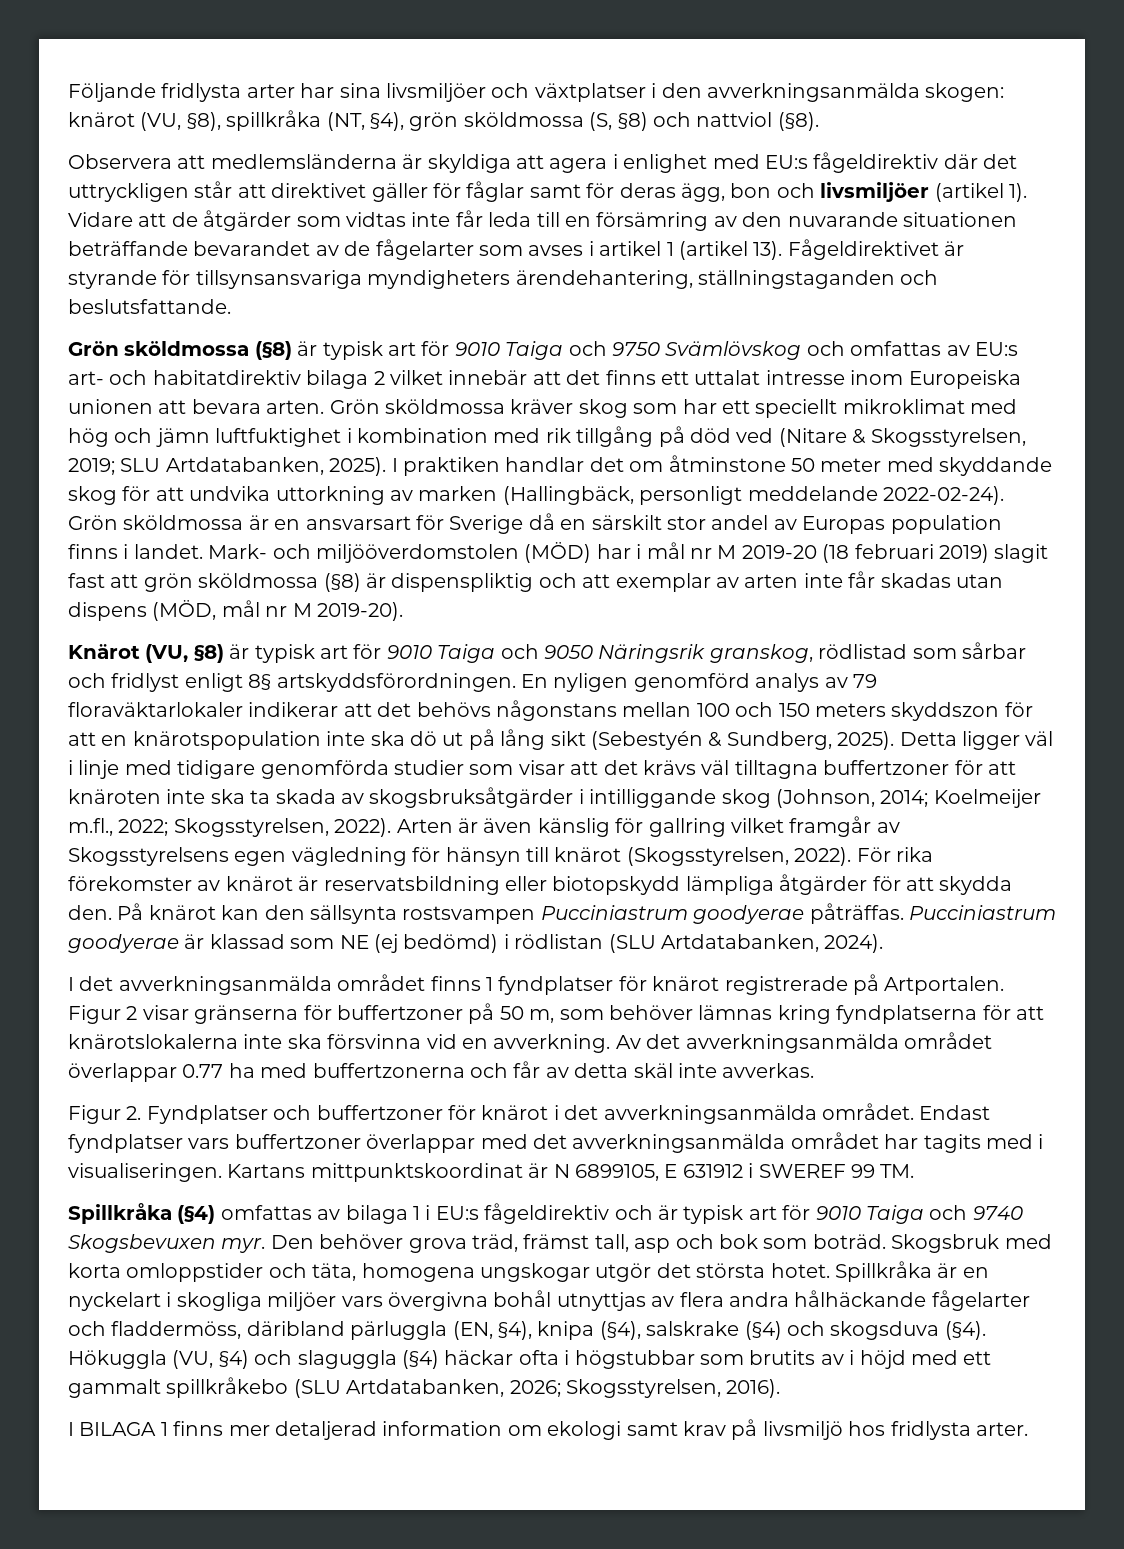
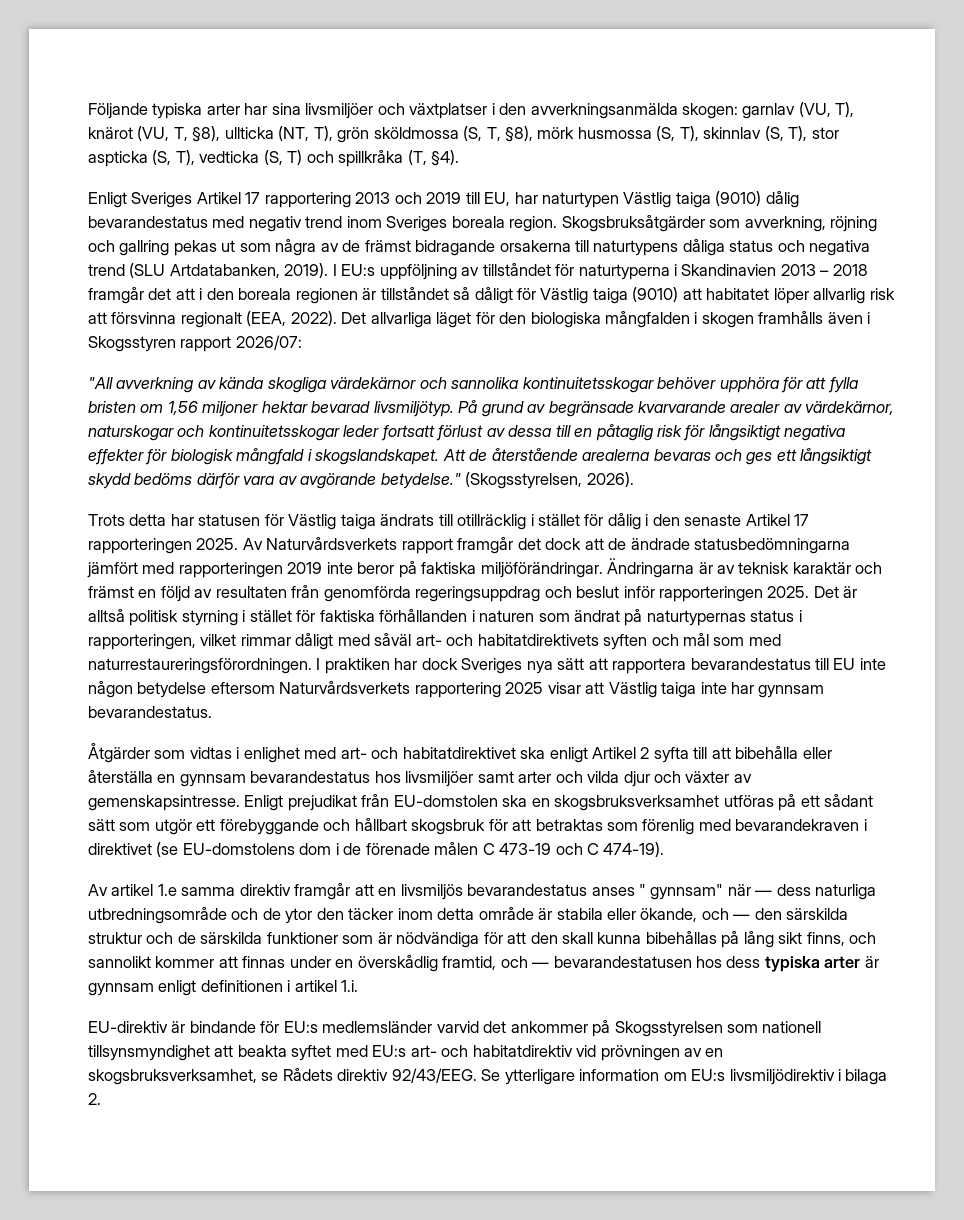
[161,83,242,102] fridlysta -> [152,103,203,119] typiska
[68,110,819,131] [68,152,1018,173] [68,181,1027,202] [68,210,1017,231] [68,239,965,260] [68,270,939,289] [68,299,231,314] [68,341,1018,360] [68,370,1021,389] [68,399,1018,418] [68,426,1026,447] [68,455,1053,476] [68,486,1004,505] [68,513,1002,534] [68,542,1049,563] [68,571,1003,592] [68,600,403,621] [68,642,1026,663] [68,673,877,692] [68,700,1033,721] [68,729,1054,750] [68,760,1016,779] [68,787,1041,808] [68,816,900,837] [68,847,933,866] [68,874,1013,895] [68,903,1056,924] [68,934,884,953] [68,974,1005,995] [68,1003,1044,1024] [68,1032,992,1053] [68,1061,815,1082] [68,1103,991,1124] [68,1132,1044,1153] [68,1163,915,1182] [68,1203,1023,1224] [68,1234,1052,1253] [68,1261,989,1282] [68,1290,1030,1311] [68,1321,986,1340] [68,1350,992,1369] [68,1377,781,1398] [68,1419,1028,1440] knärot (VU, §8), spillkråka (NT, §4), grön sköldmossa (S, §8) och nattviol (§8). // Observera att medlemsländerna är skyldiga att agera i enlighet med EU:s fågeldirektiv där det uttryckligen står att direktivet gäller för fåglar samt för deras ägg, bon och livsmiljöer (artikel 1). Vidare att de åtgärder som vidtas inte får leda till en försämring av den nuvarande situationen beträffande bevarandet av de fågelarter som avses i artikel 1 (artikel 13). Fågeldirektivet är styrande för tillsynsansvariga myndigheters ärendehantering, ställningstaganden och beslutsfattande. // Grön sköldmossa (§8) är typisk art för 9010 Taiga och 9750 Svämlövskog och omfattas av EU:s art- och habitatdirektiv bilaga 2 vilket innebär att det finns ett uttalat intresse inom Europeiska unionen att bevara arten. Grön sköldmossa kräver skog som har ett speciellt mikroklimat med hög och jämn luftfuktighet i kombination med rik tillgång på död ved (Nitare & Skogsstyrelsen, 2019; SLU Artdatabanken, 2025). I praktiken handlar det om åtminstone 50 meter med skyddande skog för att undvika uttorkning av marken (Hallingbäck, personligt meddelande 2022-02-24). Grön sköldmossa är en ansvarsart för Sverige då en särskilt stor andel av Europas population finns i landet. Mark- och miljööverdomstolen (MÖD) har i mål nr M 2019-20 (18 februari 2019) slagit fast att grön sköldmossa (§8) är dispenspliktig och att exemplar av arten inte får skadas utan dispens (MÖD, mål nr M 2019-20). // Knärot (VU, §8) är typisk art för 9010 Taiga och 9050 Näringsrik granskog, rödlistad som sårbar och fridlyst enligt 8§ artskyddsförordningen. En nyligen genomförd analys av 79 floraväktarlokaler indikerar att det behövs någonstans mellan 100 och 150 meters skyddszon för att en knärotspopulation inte ska dö ut på lång sikt (Sebestyén & Sundberg, 2025). Detta ligger väl i linje med tidigare genomförda studier som visar att det krävs väl tilltagna buffertzoner för att knäroten inte ska ta skada av skogsbruksåtgärder i intilliggande skog (Johnson, 2014; Koelmeijer m.fl., 2022; Skogsstyrelsen, 2022). Arten är även känslig för gallring vilket framgår av Skogsstyrelsens egen vägledning för hänsyn till knärot (Skogsstyrelsen, 2022). För rika förekomster av knärot är reservatsbildning eller biotopskydd lämpliga åtgärder för att skydda den. På knärot kan den sällsynta rostsvampen Pucciniastrum goodyerae påträffas. Pucciniastrum goodyerae är klassad som NE (ej bedömd) i rödlistan (SLU Artdatabanken, 2024). // I det avverkningsanmälda området finns 1 fyndplatser för knärot registrerade på Artportalen. Figur 2 visar gränserna för buffertzoner på 50 m, som behöver lämnas kring fyndplatserna för att knärotslokalerna inte ska försvinna vid en avverkning. Av det avverkningsanmälda området överlappar 0.77 ha med buffertzonerna och får av detta skäl inte avverkas. // Figur 2. Fyndplatser och buffertzoner för knärot i det avverkningsanmälda området. Endast fyndplatser vars buffertzoner överlappar med det avverkningsanmälda området har tagits med i visualiseringen. Kartans mittpunktskoordinat är N 6899105, E 631912 i SWEREF 99 TM. // Spillkråka (§4) omfattas av bilaga 1 i EU:s fågeldirektiv och är typisk art för 9010 Taiga och 9740 Skogsbevuxen myr. Den behöver grova träd, främst tall, asp och bok som boträd. Skogsbruk med korta omloppstider och täta, homogena ungskogar utgör det största hotet. Spillkråka är en nyckelart i skogliga miljöer vars övergivna bohål utnyttjas av flera andra hålhäckande fågelarter och fladdermöss, däribland pärluggla (EN, §4), knipa (§4), salskrake (§4) och skogsduva (§4). Hökuggla (VU, §4) och slaguggla (§4) häckar ofta i högstubbar som brutits av i höjd med ett gammalt spillkråkebo (SLU Artdatabanken, 2026; Skogsstyrelsen, 2016). // I BILAGA 1 finns mer detaljerad information om ekologi samt krav på livsmiljö hos fridlysta arter. -> [742,102,855,119] [88,126,839,143] [88,150,460,167] [88,191,799,208] [88,215,878,232] [88,239,871,256] [88,263,868,280] [88,287,895,304] [88,311,871,328] [88,335,302,352] [88,377,858,393] [88,400,895,417] [88,424,846,441] [88,448,873,465] [88,472,634,489] [88,513,810,530] [88,537,851,554] [87,558,883,578] [88,585,858,602] [88,609,802,626] [88,633,781,650] [88,658,886,674] [88,681,825,698] [88,706,212,718] [88,743,832,763] [88,770,752,787] [88,794,874,811] [88,818,867,835] [88,842,665,857] [88,883,877,900] [88,907,849,924] [88,931,877,948] [88,955,879,972] [88,980,359,996] [88,1020,822,1037] [88,1045,724,1061] [88,1068,888,1085] [88,1093,101,1105] garnlav (VU, T), knärot (VU, T, §8), ullticka (NT, T), grön sköldmossa (S, T, §8), mörk husmossa (S, T), skinnlav (S, T), stor aspticka (S, T), vedticka (S, T) och spillkråka (T, §4). // Enligt Sveriges Artikel 17 rapportering 2013 och 2019 till EU, har naturtypen Västlig taiga (9010) dålig bevarandestatus med negativ trend inom Sveriges boreala region. Skogsbruksåtgärder som avverkning, röjning och gallring pekas ut som några av de främst bidragande orsakerna till naturtypens dåliga status och negativa trend (SLU Artdatabanken, 2019). I EU:s uppföljning av tillståndet för naturtyperna i Skandinavien 2013 – 2018 framgår det att i den boreala regionen är tillståndet så dåligt för Västlig taiga (9010) att habitatet löper allvarlig risk att försvinna regionalt (EEA, 2022). Det allvarliga läget för den biologiska mångfalden i skogen framhålls även i Skogsstyren rapport 2026/07: // "All avverkning av kända skogliga värdekärnor och sannolika kontinuitetsskogar behöver upphöra för att fylla bristen om 1,56 miljoner hektar bevarad livsmiljötyp. På grund av begränsade kvarvarande arealer av värdekärnor, naturskogar och kontinuitetsskogar leder fortsatt förlust av dessa till en påtaglig risk för långsiktigt negativa effekter för biologisk mångfald i skogslandskapet. Att de återstående arealerna bevaras och ges ett långsiktigt skydd bedöms därför vara av avgörande betydelse." (Skogsstyrelsen, 2026). // Trots detta har statusen för Västlig taiga ändrats till otillräcklig i stället för dålig i den senaste Artikel 17 rapporteringen 2025. Av Naturvårdsverkets rapport framgår det dock att de ändrade statusbedömningarna jämfört med rapporteringen 2019 inte beror på faktiska miljöförändringar. Ändringarna är av teknisk karaktär och främst en följd av resultaten från genomförda regeringsuppdrag och beslut inför rapporteringen 2025. Det är alltså politisk styrning i stället för faktiska förhållanden i naturen som ändrat på naturtypernas status i rapporteringen, vilket rimmar dåligt med såväl art- och habitatdirektivets syften och mål som med naturrestaureringsförordningen. I praktiken har dock Sveriges nya sätt att rapportera bevarandestatus till EU inte någon betydelse eftersom Naturvårdsverkets rapportering 2025 visar att Västlig taiga inte har gynnsam bevarandestatus. // Åtgärder som vidtas i enlighet med art- och habitatdirektivet ska enligt Artikel 2 syfta till att bibehålla eller återställa en gynnsam bevarandestatus hos livsmiljöer samt arter och vilda djur och växter av gemenskapsintresse. Enligt prejudikat från EU-domstolen ska en skogsbruksverksamhet utföras på ett sådant sätt som utgör ett förebyggande och hållbart skogsbruk för att betraktas som förenlig med bevarandekraven i direktivet (se EU-domstolens dom i de förenade målen C 473-19 och C 474-19). // Av artikel 1.e samma direktiv framgår att en livsmiljös bevarandestatus anses " gynnsam" när — dess naturliga utbredningsområde och de ytor den täcker inom detta område är stabila eller ökande, och — den särskilda struktur och de särskilda funktioner som är nödvändiga för att den skall kunna bibehållas på lång sikt finns, och sannolikt kommer att finnas under en överskådlig framtid, och — bevarandestatusen hos dess typiska arter är gynnsam enligt definitionen i artikel 1.i. // EU-direktiv är bindande för EU:s medlemsländer varvid det ankommer på Skogsstyrelsen som nationell tillsynsmyndighet att beakta syftet med EU:s art- och habitatdirektiv vid prövningen av en skogsbruksverksamhet, se Rådets direktiv 92/43/EEG. Se ytterligare information om EU:s livsmiljödirektiv i bilaga 2.

